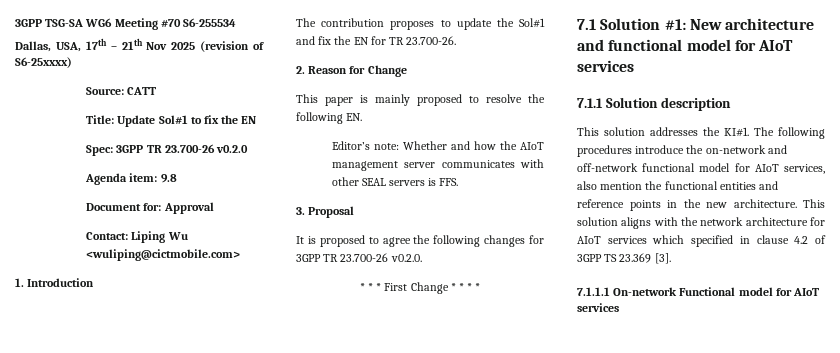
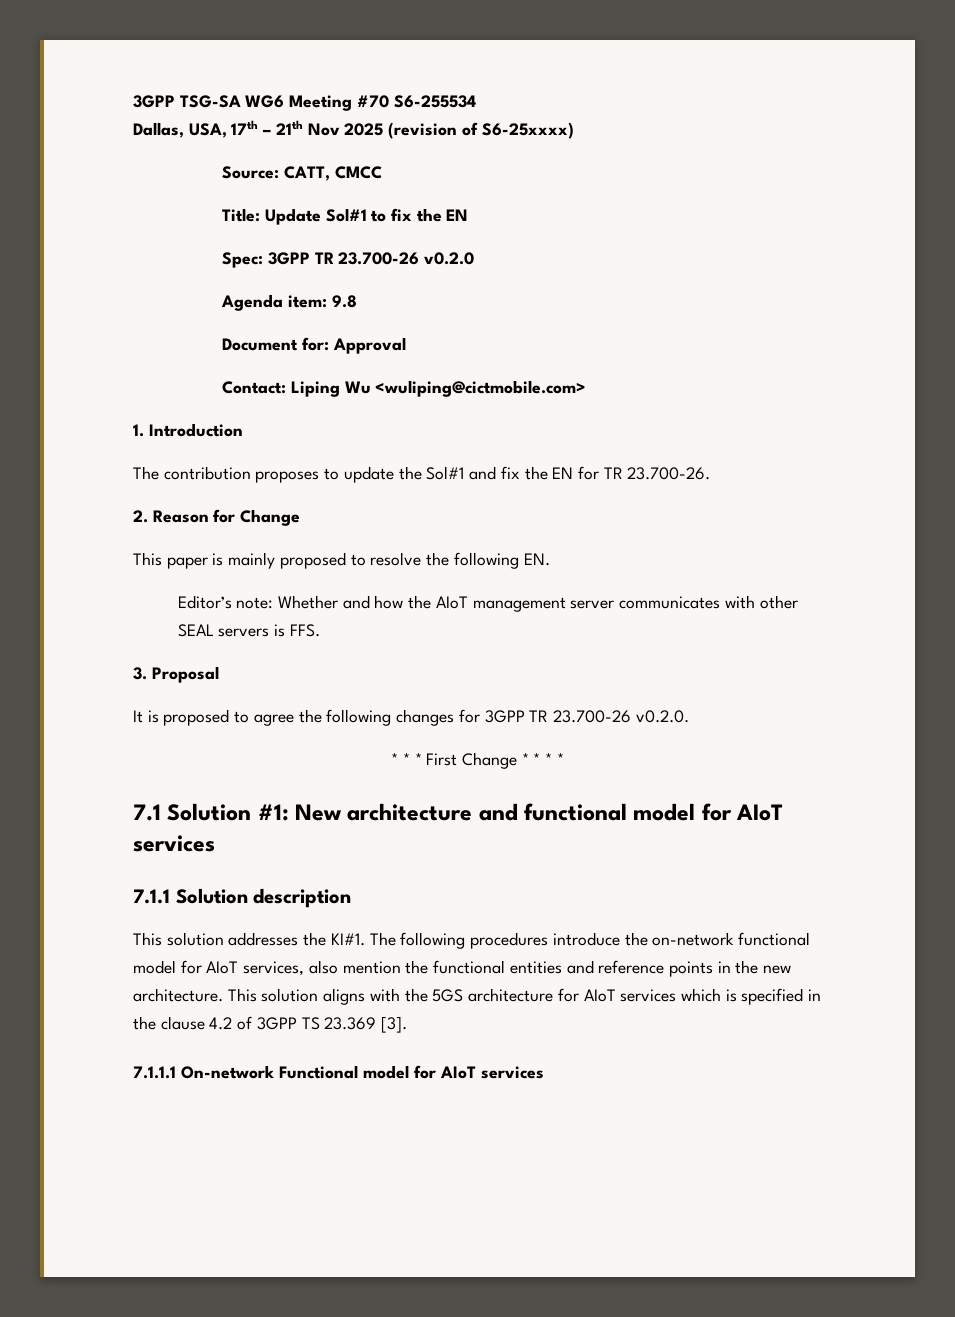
[127,87,157,95] CATT -> [283,166,382,181] CATT, CMCC
[767,145,787,154] [577,163,638,172] and off-network -> (735, 939) none
[700,217,744,226] network -> [432,989,464,1002] 5GS
(685, 239) none -> [725,989,737,1002] is
(750, 240) none -> [133,1016,156,1030] the

